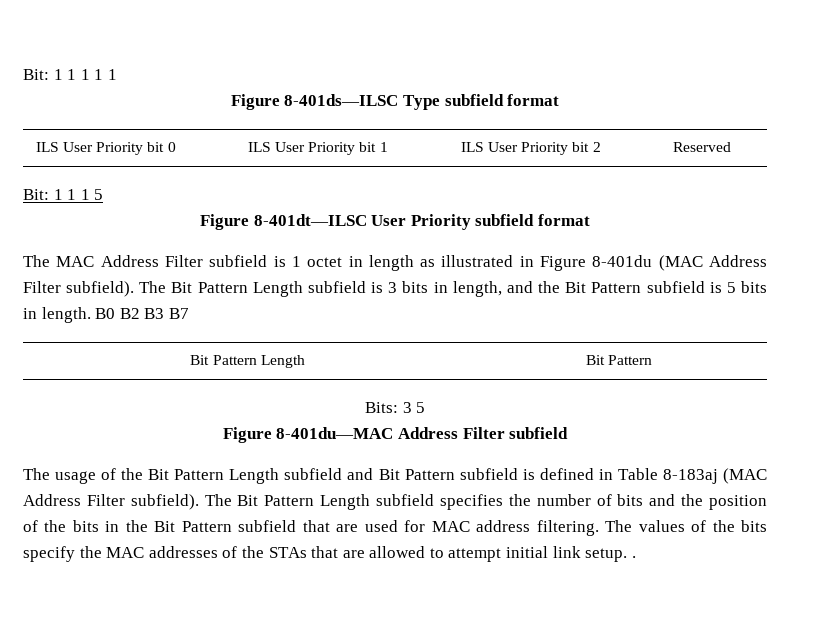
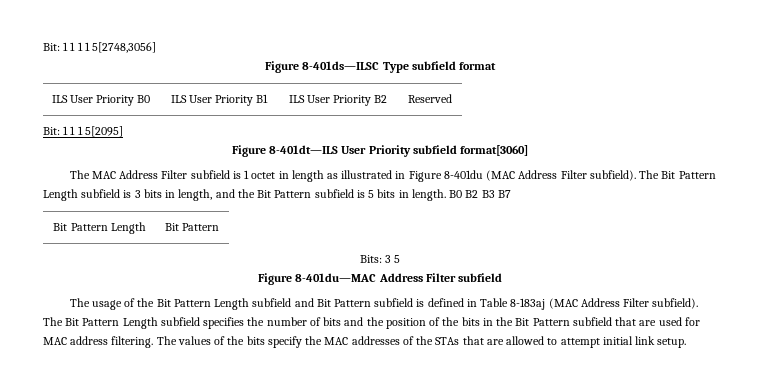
[107,69,117,80] 1 -> [92,42,157,53] 5[2748,3056]
[147,142,176,152] [247,142,388,155] [460,142,601,155] bit 0 | ILS User Priority bit 1 | ILS User Priority bit 2 -> [137,95,151,103] [170,94,269,106] [288,95,388,106] B0 | ILS User Priority B1 | ILS User Priority B2
[94,189,104,200] [200,214,367,230] 5 // Figure 8-401dt—ILSC -> [84,126,123,137] [231,145,339,157] 5[2095] // Figure 8-401dt—ILS
[537,214,590,226] format -> [460,145,529,156] format[3060]
[631,556,636,558] . -> (687, 343) none

